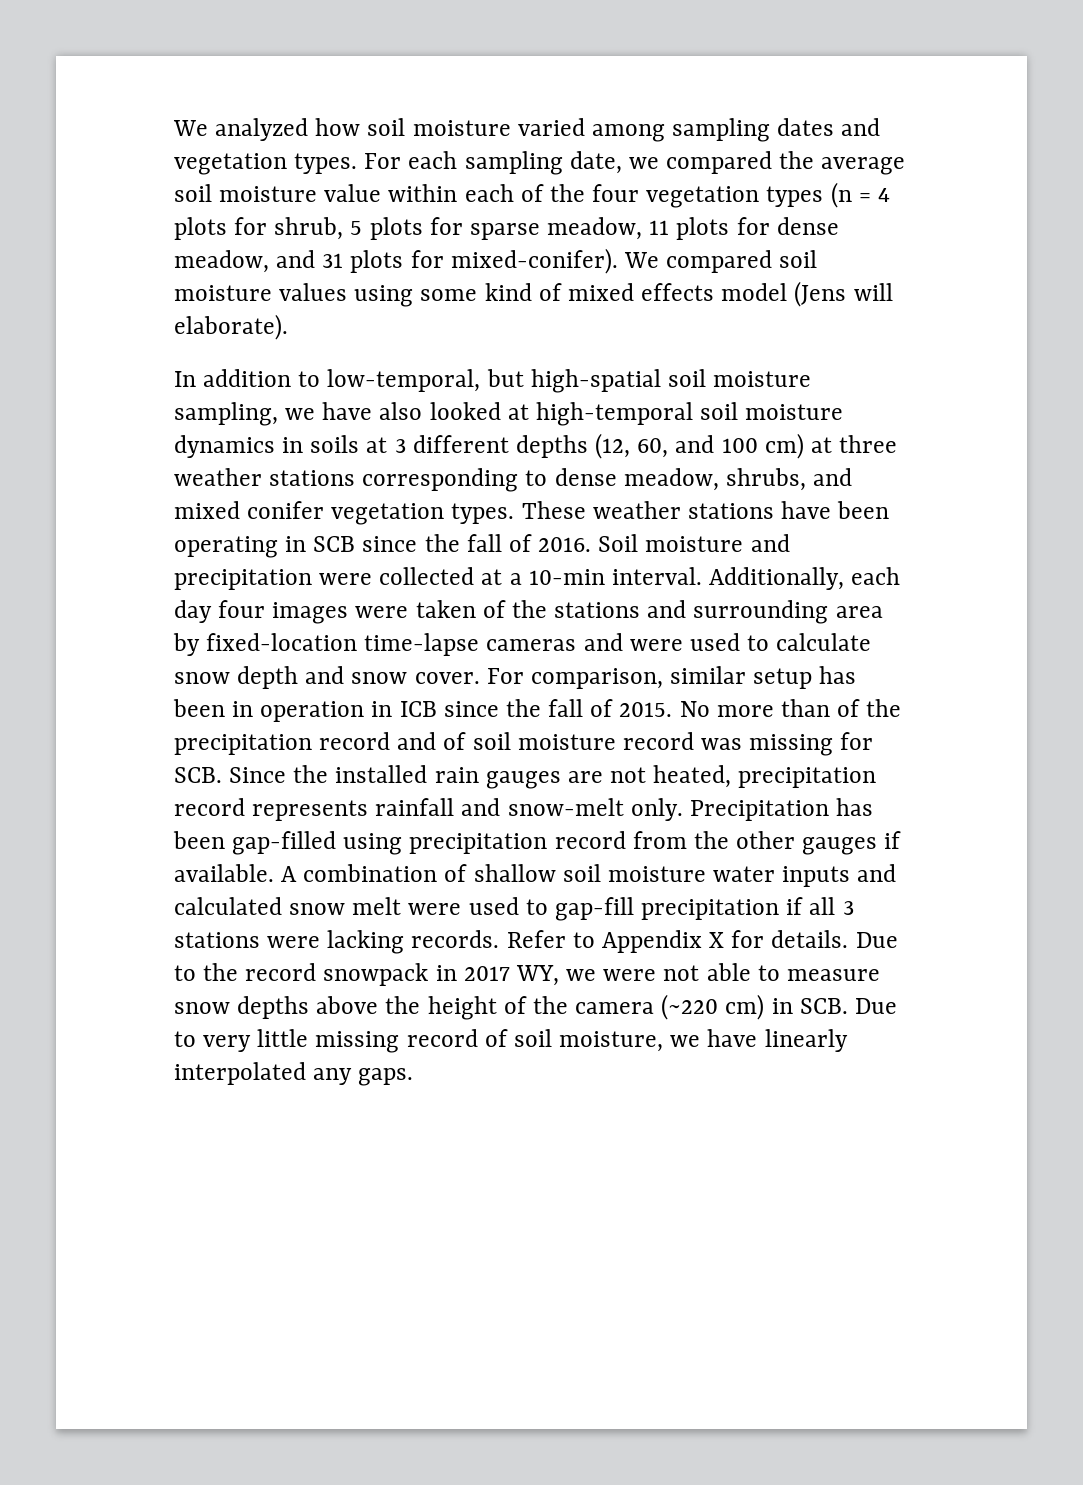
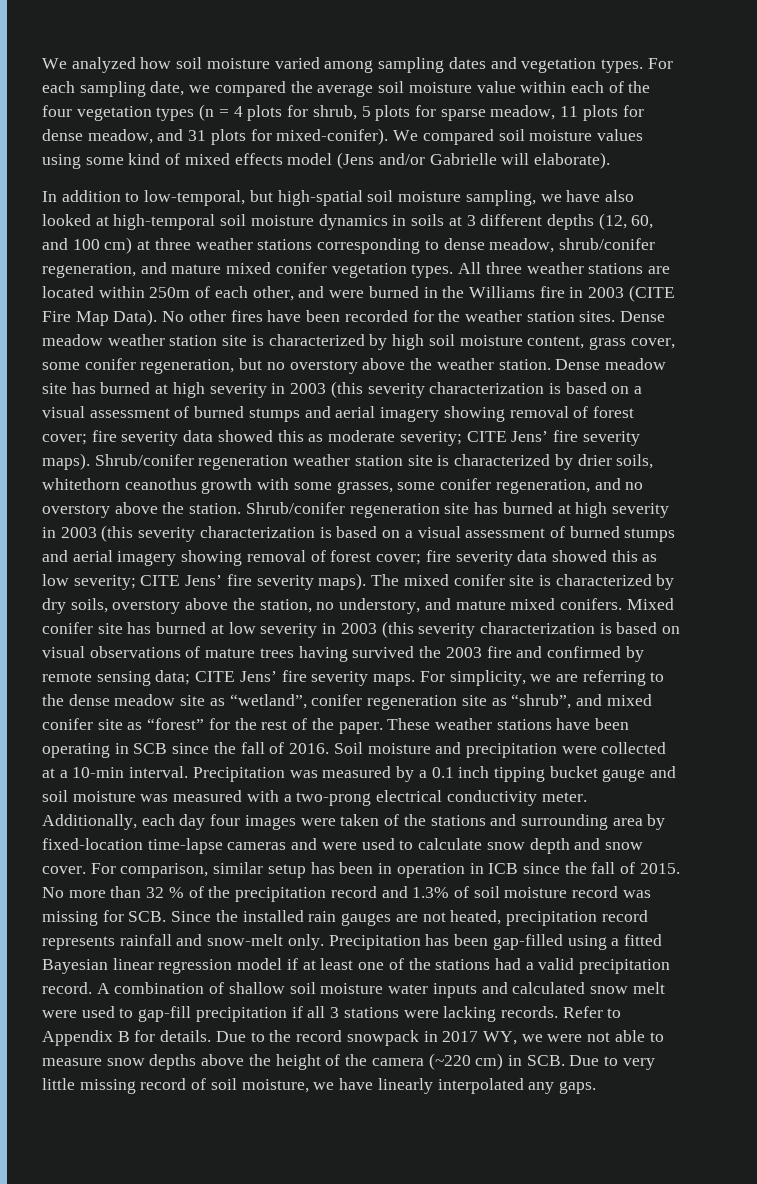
(847, 294) none -> [378,153,497,165] and/or Gabrielle
[725,468,853,491] [174,501,515,525] shrubs, and mixed conifer vegetation types. -> [558,238,655,250] [42,262,670,278] [42,285,675,302] [42,309,666,326] [42,334,675,350] [42,358,666,374] [42,381,643,398] [42,406,634,422] [42,430,640,446] [42,453,654,470] [42,478,644,494] [42,502,669,518] [42,525,676,542] [42,550,658,566] [42,573,675,590] [42,598,674,614] [42,621,681,638] [42,646,644,662] [42,670,665,686] [42,694,652,710] [42,718,383,734] shrub/conifer regeneration, and mature mixed conifer vegetation types. All three weather stations are located within 250m of each other, and were burned in the Williams fire in 2003 (CITE Fire Map Data). No other fires have been recorded for the weather station sites. Dense meadow weather station site is characterized by high soil moisture content, grass cover, some conifer regeneration, but no overstory above the weather station. Dense meadow site has burned at high severity in 2003 (this severity characterization is based on a visual assessment of burned stumps and aerial imagery showing removal of forest cover; fire severity data showed this as moderate severity; CITE Jens’ fire severity maps). Shrub/conifer regeneration weather station site is characterized by drier soils, whitethorn ceanothus growth with some grasses, some conifer regeneration, and no overstory above the station. Shrub/conifer regeneration site has burned at high severity in 2003 (this severity characterization is based on a visual assessment of burned stumps and aerial imagery showing removal of forest cover; fire severity data showed this as low severity; CITE Jens’ fire severity maps). The mixed conifer site is characterized by dry soils, overstory above the station, no understory, and mature mixed conifers. Mixed conifer site has burned at low severity in 2003 (this severity characterization is based on visual observations of mature trees having survived the 2003 fire and confirmed by remote sensing data; CITE Jens’ fire severity maps. For simplicity, we are referring to the dense meadow site as “wetland”, conifer regeneration site as “shrub”, and mixed conifer site as “forest” for the rest of the paper.
(702, 576) none -> [192,766,677,782] [42,790,587,806] Precipitation was measured by a 0.1 inch tipping bucket gauge and soil moisture was measured with a two-prong electrical conductivity meter.
(830, 708) none -> [146,887,184,898] 32 %
(437, 741) none -> [412,887,450,898] 1.3%
[409,831,902,855] [174,864,274,882] precipitation record from the other gauges if available. -> [611,934,662,946] [42,958,671,974] [42,982,92,994] a fitted Bayesian linear regression model if at least one of the stations had a valid precipitation record.
[709,932,725,948] X -> [117,1031,130,1042] B

